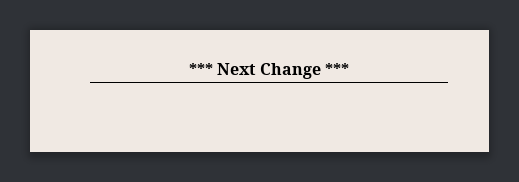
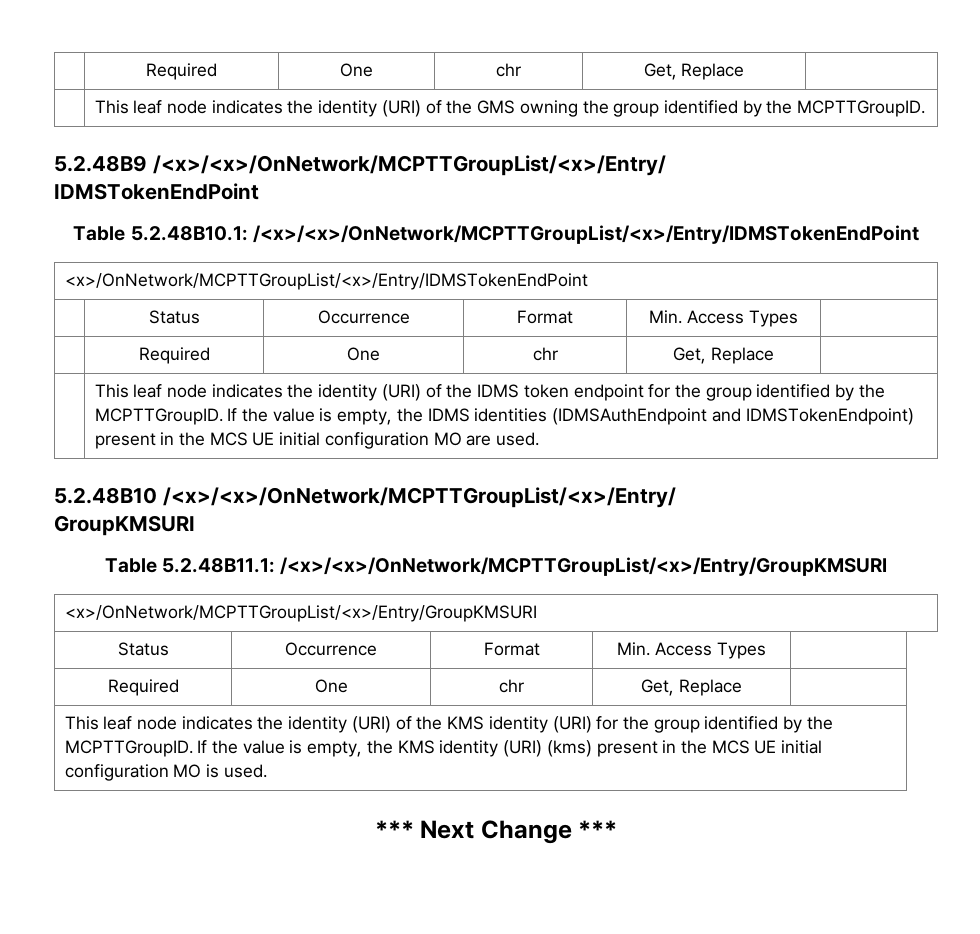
(189, 69) none -> [146,63,217,80] [340,63,373,77] [496,63,521,77] [643,63,745,80] [94,100,926,117] [54,155,666,176] [54,183,259,200] [73,225,919,244] [64,273,588,290] [148,310,200,324] [317,310,410,324] [517,310,573,324] [649,310,798,327] [138,347,210,364] [347,347,380,361] [532,347,558,361] [673,347,774,364] [94,384,885,401] [94,408,914,425] [94,432,540,449] [54,487,676,508] [54,515,195,536] [104,557,888,576] [64,605,537,622] [117,642,169,656] [285,642,377,656] [483,642,540,656] [617,642,766,659] [107,679,179,696] [314,679,348,693] [499,679,524,693] [641,679,742,696] [64,716,833,733] [64,740,823,757] [64,764,267,781] | Required | One | chr | Get, Replace | // | This leaf node indicates the identity (URI) of the GMS owning the group identified by the MCPTTGroupID. // 5.2.48B9 /<x>/<x>/OnNetwork/MCPTTGroupList/<x>/Entry/ // IDMSTokenEndPoint // Table 5.2.48B10.1: /<x>/<x>/OnNetwork/MCPTTGroupList/<x>/Entry/IDMSTokenEndPoint // <x>/OnNetwork/MCPTTGroupList/<x>/Entry/IDMSTokenEndPoint // | Status | Occurrence | Format | Min. Access Types | // | Required | One | chr | Get, Replace | // | This leaf node indicates the identity (URI) of the IDMS token endpoint for the group identified by the MCPTTGroupID. If the value is empty, the IDMS identities (IDMSAuthEndpoint and IDMSTokenEndpoint) present in the MCS UE initial configuration MO are used. // 5.2.48B10 /<x>/<x>/OnNetwork/MCPTTGroupList/<x>/Entry/ // GroupKMSURI // Table 5.2.48B11.1: /<x>/<x>/OnNetwork/MCPTTGroupList/<x>/Entry/GroupKMSURI // <x>/OnNetwork/MCPTTGroupList/<x>/Entry/GroupKMSURI // Status | Occurrence | Format | Min. Access Types | // Required | One | chr | Get, Replace | // This leaf node indicates the identity (URI) of the KMS identity (URI) for the group identified by the MCPTTGroupID. If the value is empty, the KMS identity (URI) (kms) present in the MCS UE initial configuration MO is used. //

